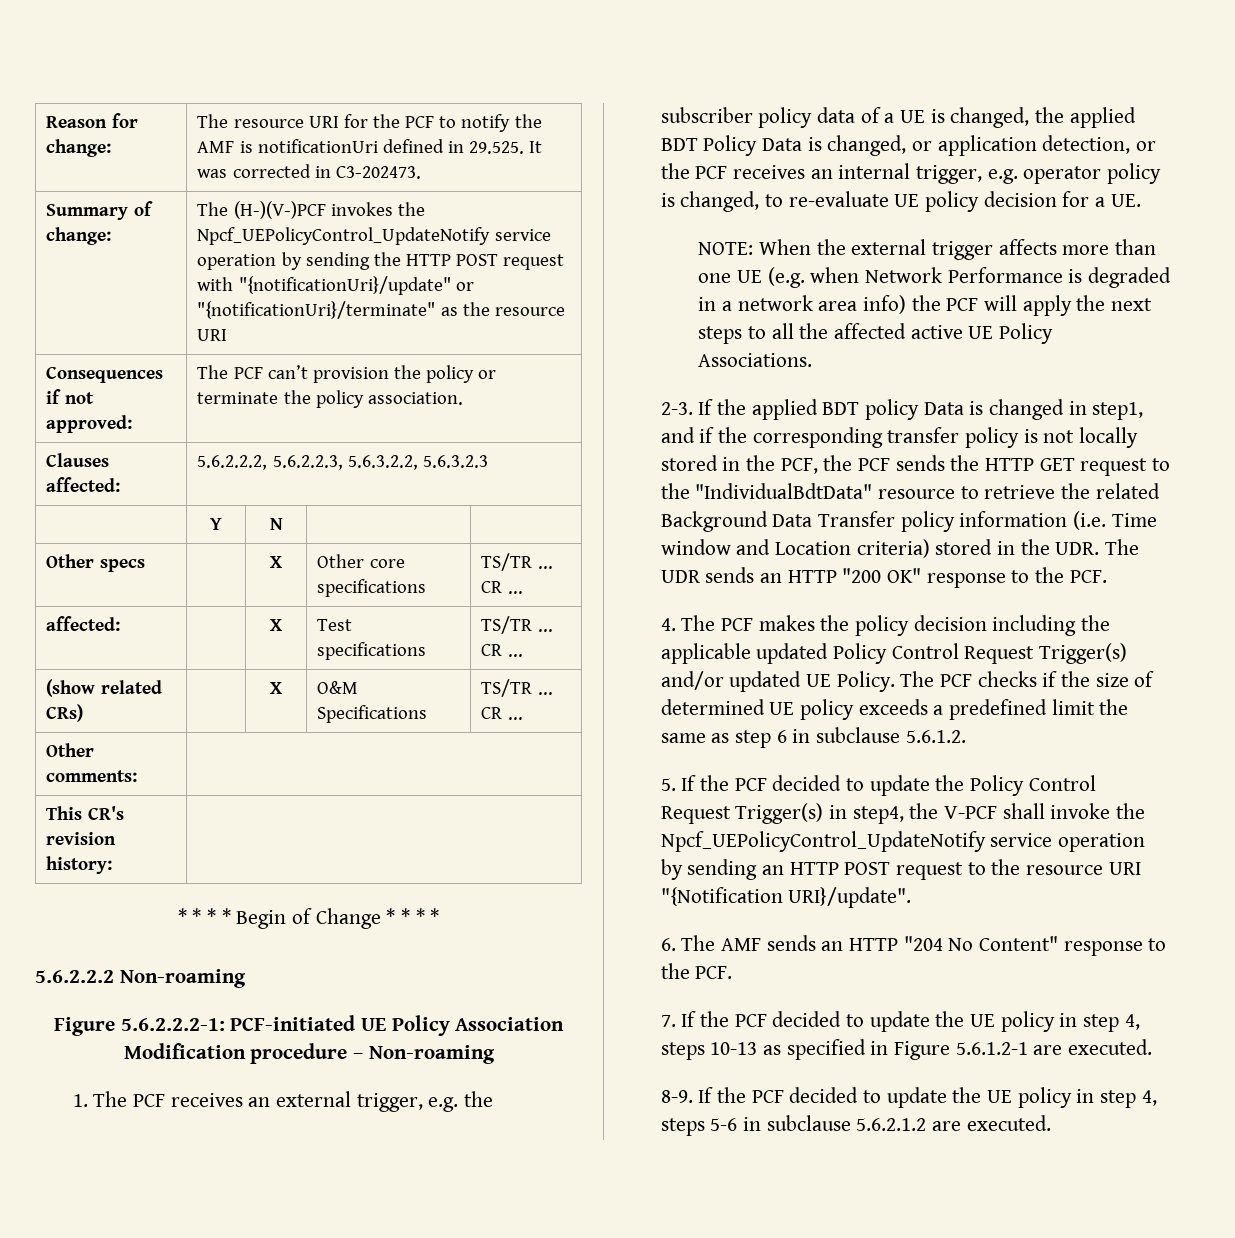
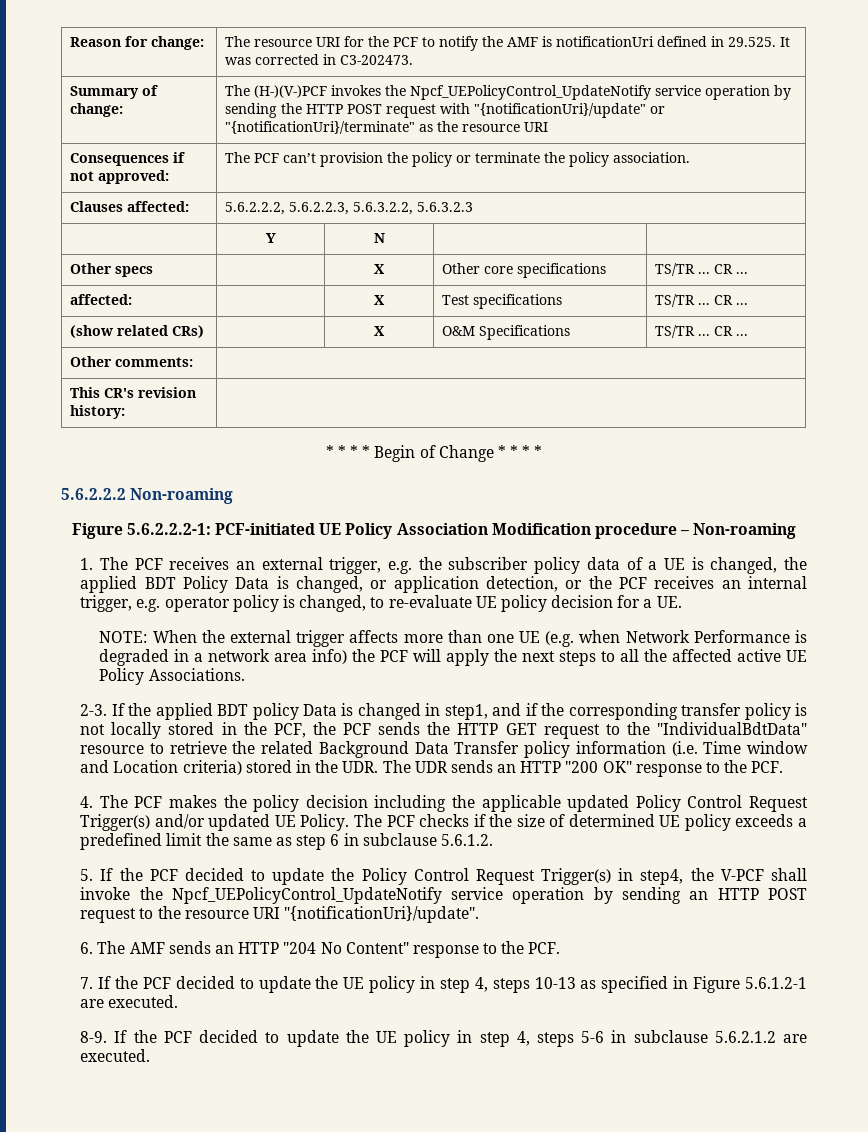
[660,887,912,908] "{Notification URI}/update". -> [284,906,480,923] "{notificationUri}/update".

